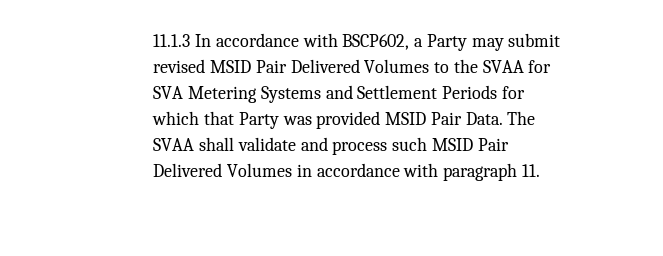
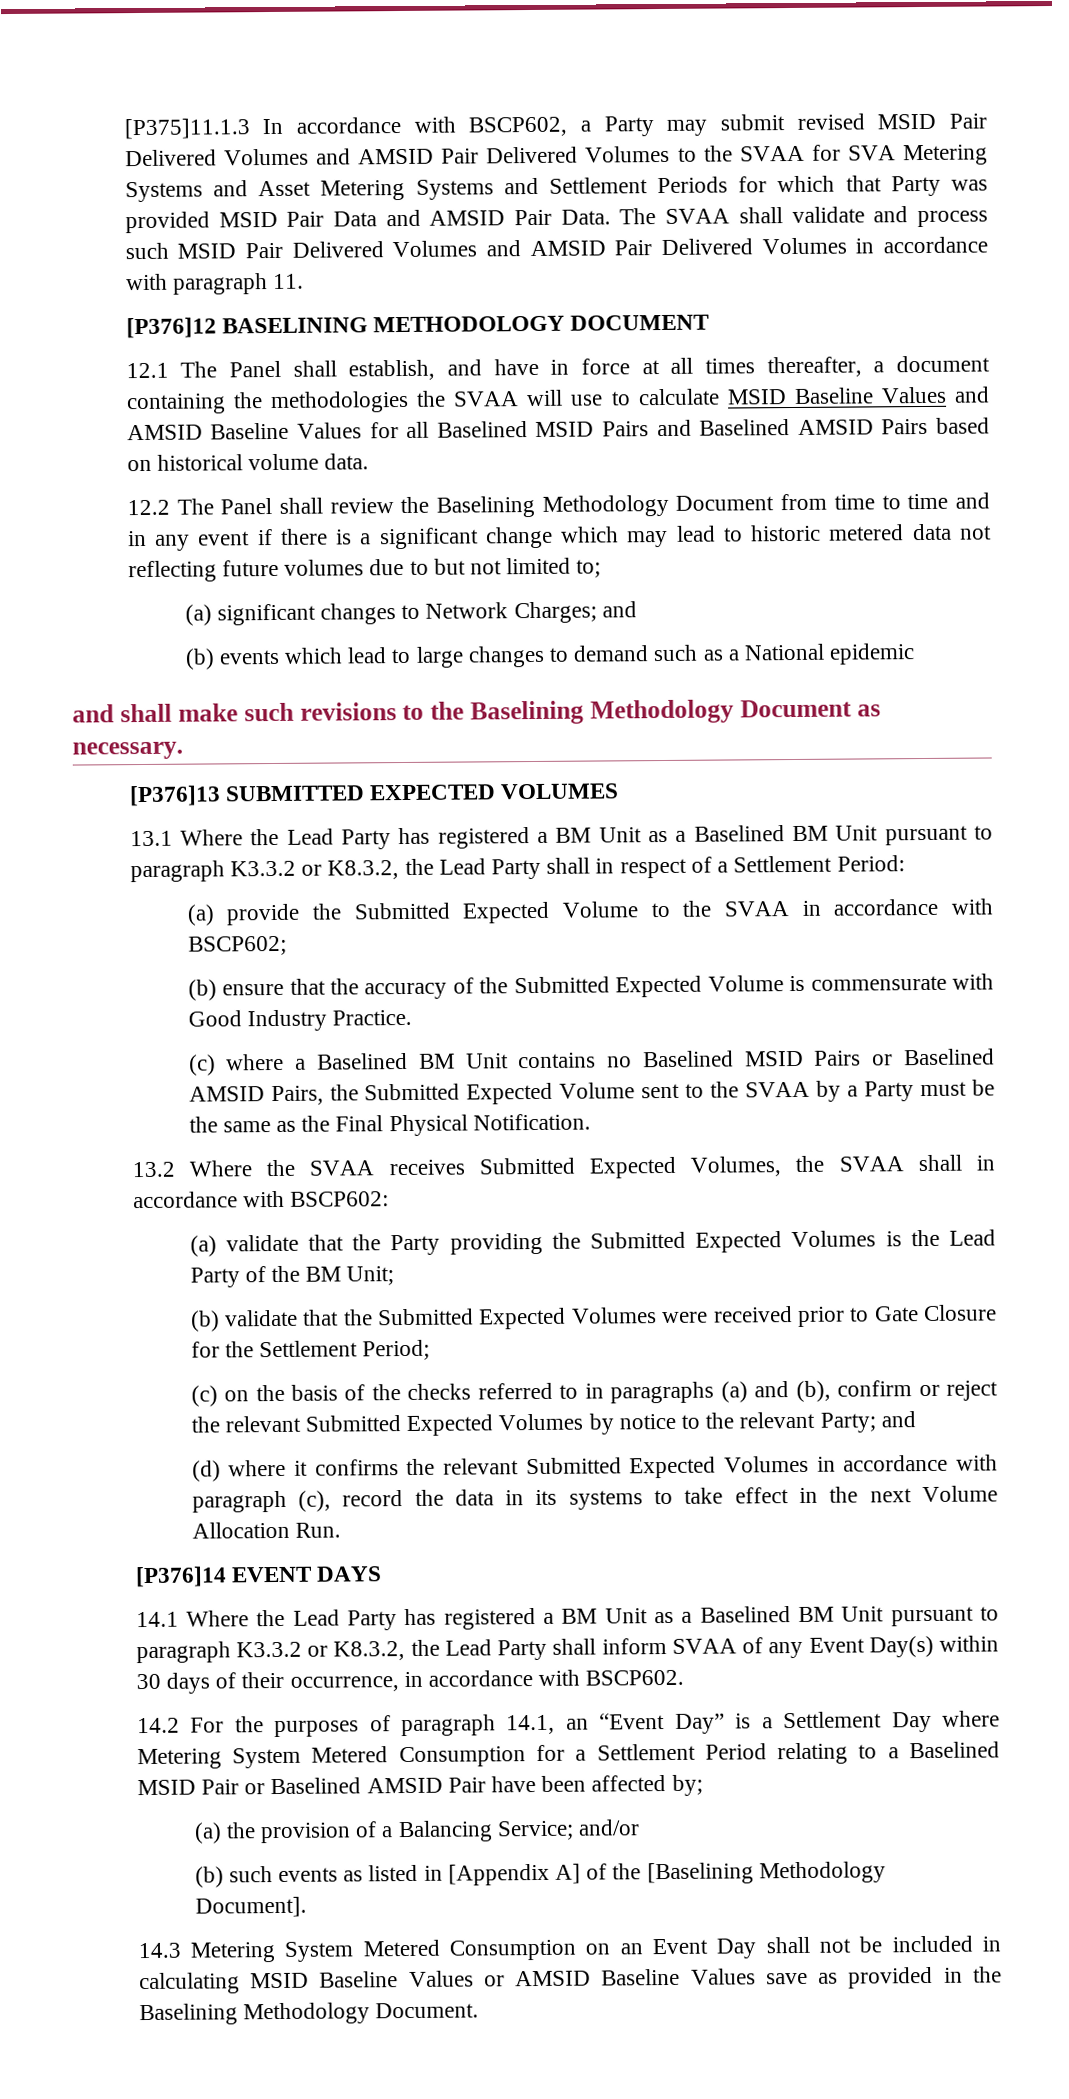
[153,34,191,47] 11.1.3 -> [123,118,250,140] [P375]11.1.3
(430, 66) none -> [315,145,671,165] and AMSID Pair Delivered Volumes
(353, 92) none -> [258,177,539,201] Asset Metering Systems and
(462, 118) none -> [332,209,553,227] Data and AMSID Pair
(293, 170) none -> [486,237,847,257] and AMSID Pair Delivered Volumes
(540, 170) none -> [125,314,710,339] [125,355,990,381] [125,386,991,415] [126,417,991,441] [126,453,370,472] [126,492,991,518] [127,523,993,551] [127,557,602,583] [184,601,637,626] [184,643,916,670] [72,699,881,725] [72,741,183,760] [128,783,620,807] [129,825,994,850] [129,855,905,883] [186,898,993,926] [187,935,287,956] [187,973,995,1001] [187,1009,413,1032] [188,1048,995,1076] [188,1079,996,1106] [188,1113,591,1137] [131,1154,995,1179] [132,1190,390,1209] [189,1229,997,1257] [189,1265,395,1288] [189,1304,997,1332] [190,1339,431,1361] [190,1380,998,1407] [190,1411,916,1436] [191,1454,998,1482] [191,1485,999,1513] [191,1521,341,1539] [134,1566,383,1588] [135,1606,1000,1631] [135,1635,999,1664] [135,1669,685,1694] [136,1710,1001,1738] [136,1741,1001,1770] [136,1774,703,1796] [193,1819,641,1844] [194,1861,886,1888] [194,1896,307,1918] [137,1935,1001,1963] [138,1966,1002,1995] [138,2002,480,2026] // [P376]12 BASELINING METHODOLOGY DOCUMENT // 12.1 The Panel shall establish, and have in force at all times thereafter, a document containing the methodologies the SVAA will use to calculate MSID Baseline Values and AMSID Baseline Values for all Baselined MSID Pairs and Baselined AMSID Pairs based on historical volume data. // 12.2 The Panel shall review the Baselining Methodology Document from time to time and in any event if there is a significant change which may lead to historic metered data not reflecting future volumes due to but not limited to; // (a) significant changes to Network Charges; and // (b) events which lead to large changes to demand such as a National epidemic // and shall make such revisions to the Baselining Methodology Document as necessary. // [P376]13 SUBMITTED EXPECTED VOLUMES // 13.1 Where the Lead Party has registered a BM Unit as a Baselined BM Unit pursuant to paragraph K3.3.2 or K8.3.2, the Lead Party shall in respect of a Settlement Period: // (a) provide the Submitted Expected Volume to the SVAA in accordance with BSCP602; // (b) ensure that the accuracy of the Submitted Expected Volume is commensurate with Good Industry Practice. // (c) where a Baselined BM Unit contains no Baselined MSID Pairs or Baselined AMSID Pairs, the Submitted Expected Volume sent to the SVAA by a Party must be the same as the Final Physical Notification. // 13.2 Where the SVAA receives Submitted Expected Volumes, the SVAA shall in accordance with BSCP602: // (a) validate that the Party providing the Submitted Expected Volumes is the Lead Party of the BM Unit; // (b) validate that the Submitted Expected Volumes were received prior to Gate Closure for the Settlement Period; // (c) on the basis of the checks referred to in paragraphs (a) and (b), confirm or reject the relevant Submitted Expected Volumes by notice to the relevant Party; and // (d) where it confirms the relevant Submitted Expected Volumes in accordance with paragraph (c), record the data in its systems to take effect in the next Volume Allocation Run. // [P376]14 EVENT DAYS // 14.1 Where the Lead Party has registered a BM Unit as a Baselined BM Unit pursuant to paragraph K3.3.2 or K8.3.2, the Lead Party shall inform SVAA of any Event Day(s) within 30 days of their occurrence, in accordance with BSCP602. // 14.2 For the purposes of paragraph 14.1, an “Event Day” is a Settlement Day where Metering System Metered Consumption for a Settlement Period relating to a Baselined MSID Pair or Baselined AMSID Pair have been affected by; // (a) the provision of a Balancing Service; and/or // (b) such events as listed in [Appendix A] of the [Baselining Methodology Document]. // 14.3 Metering System Metered Consumption on an Event Day shall not be included in calculating MSID Baseline Values or AMSID Baseline Values save as provided in the Baselining Methodology Document.

